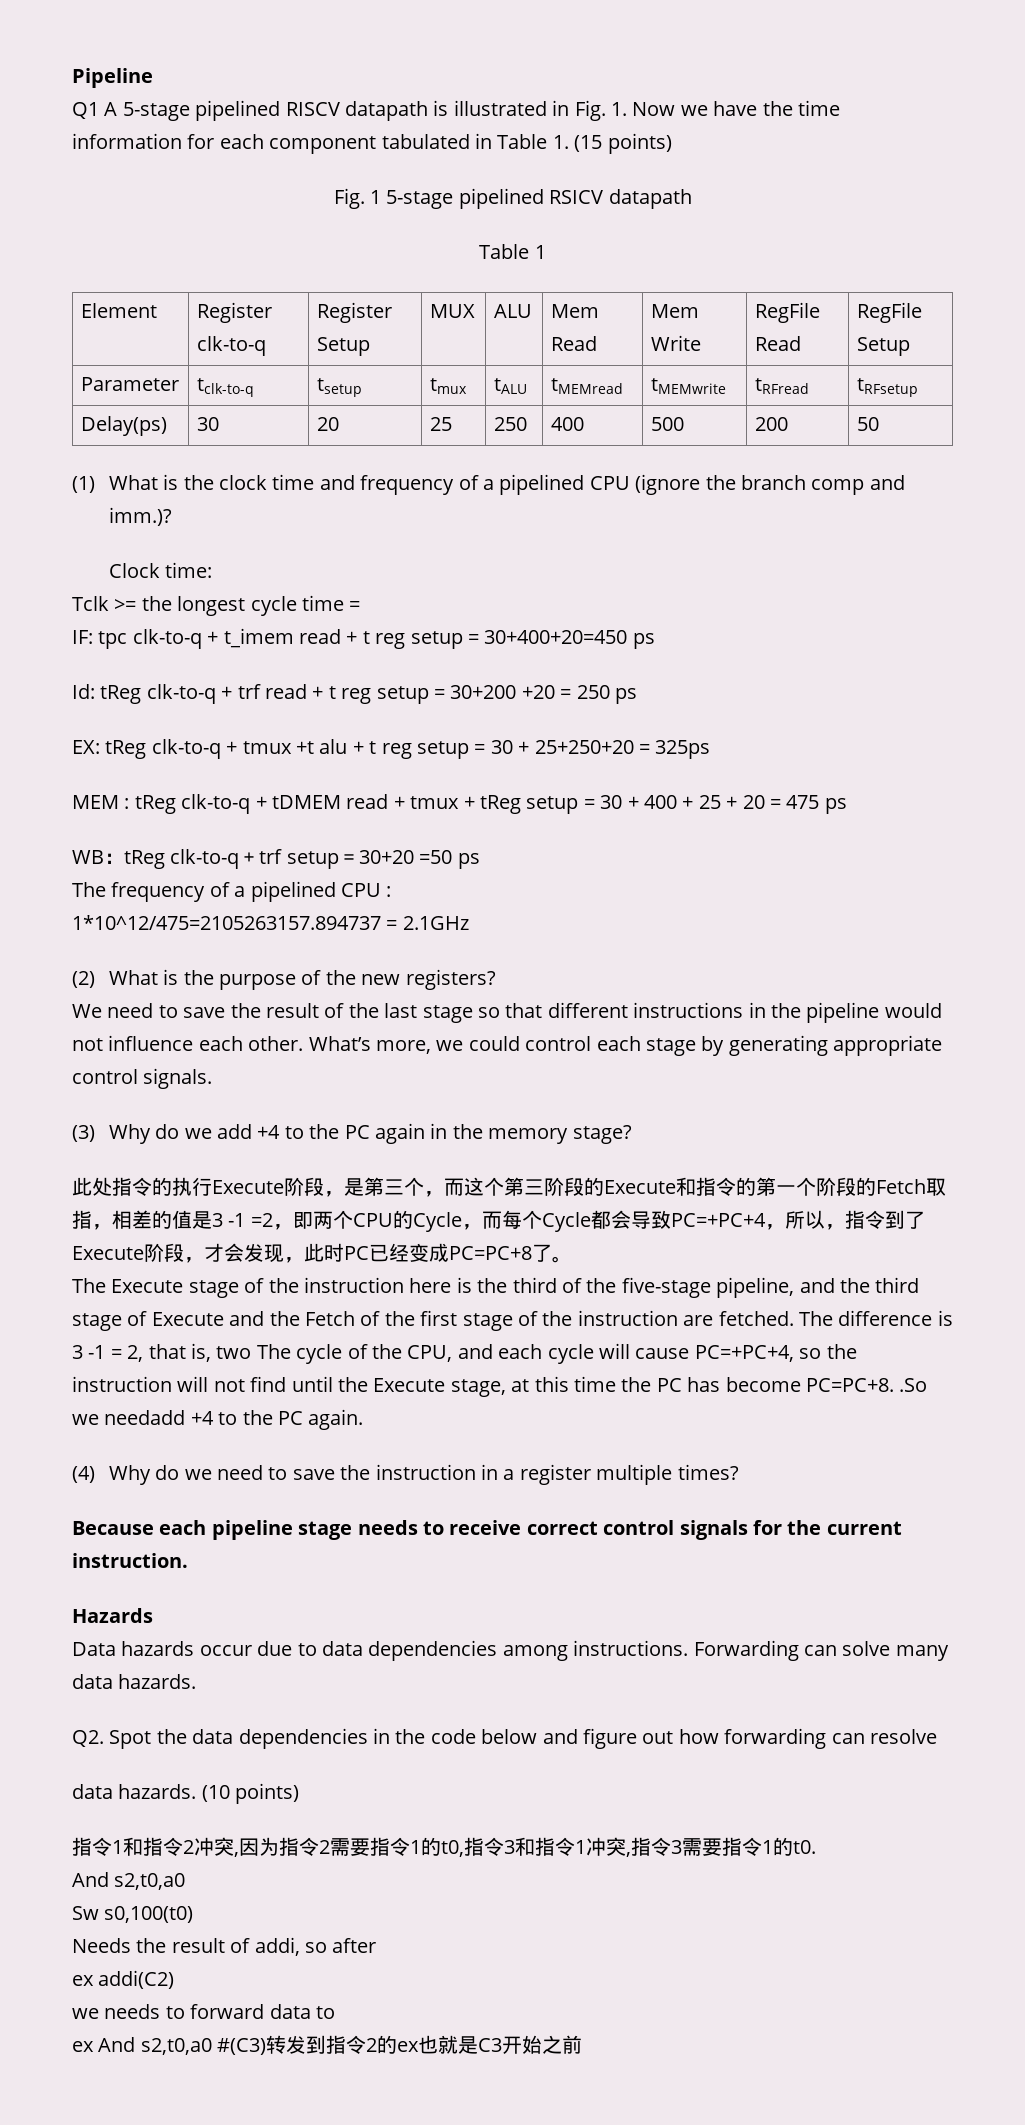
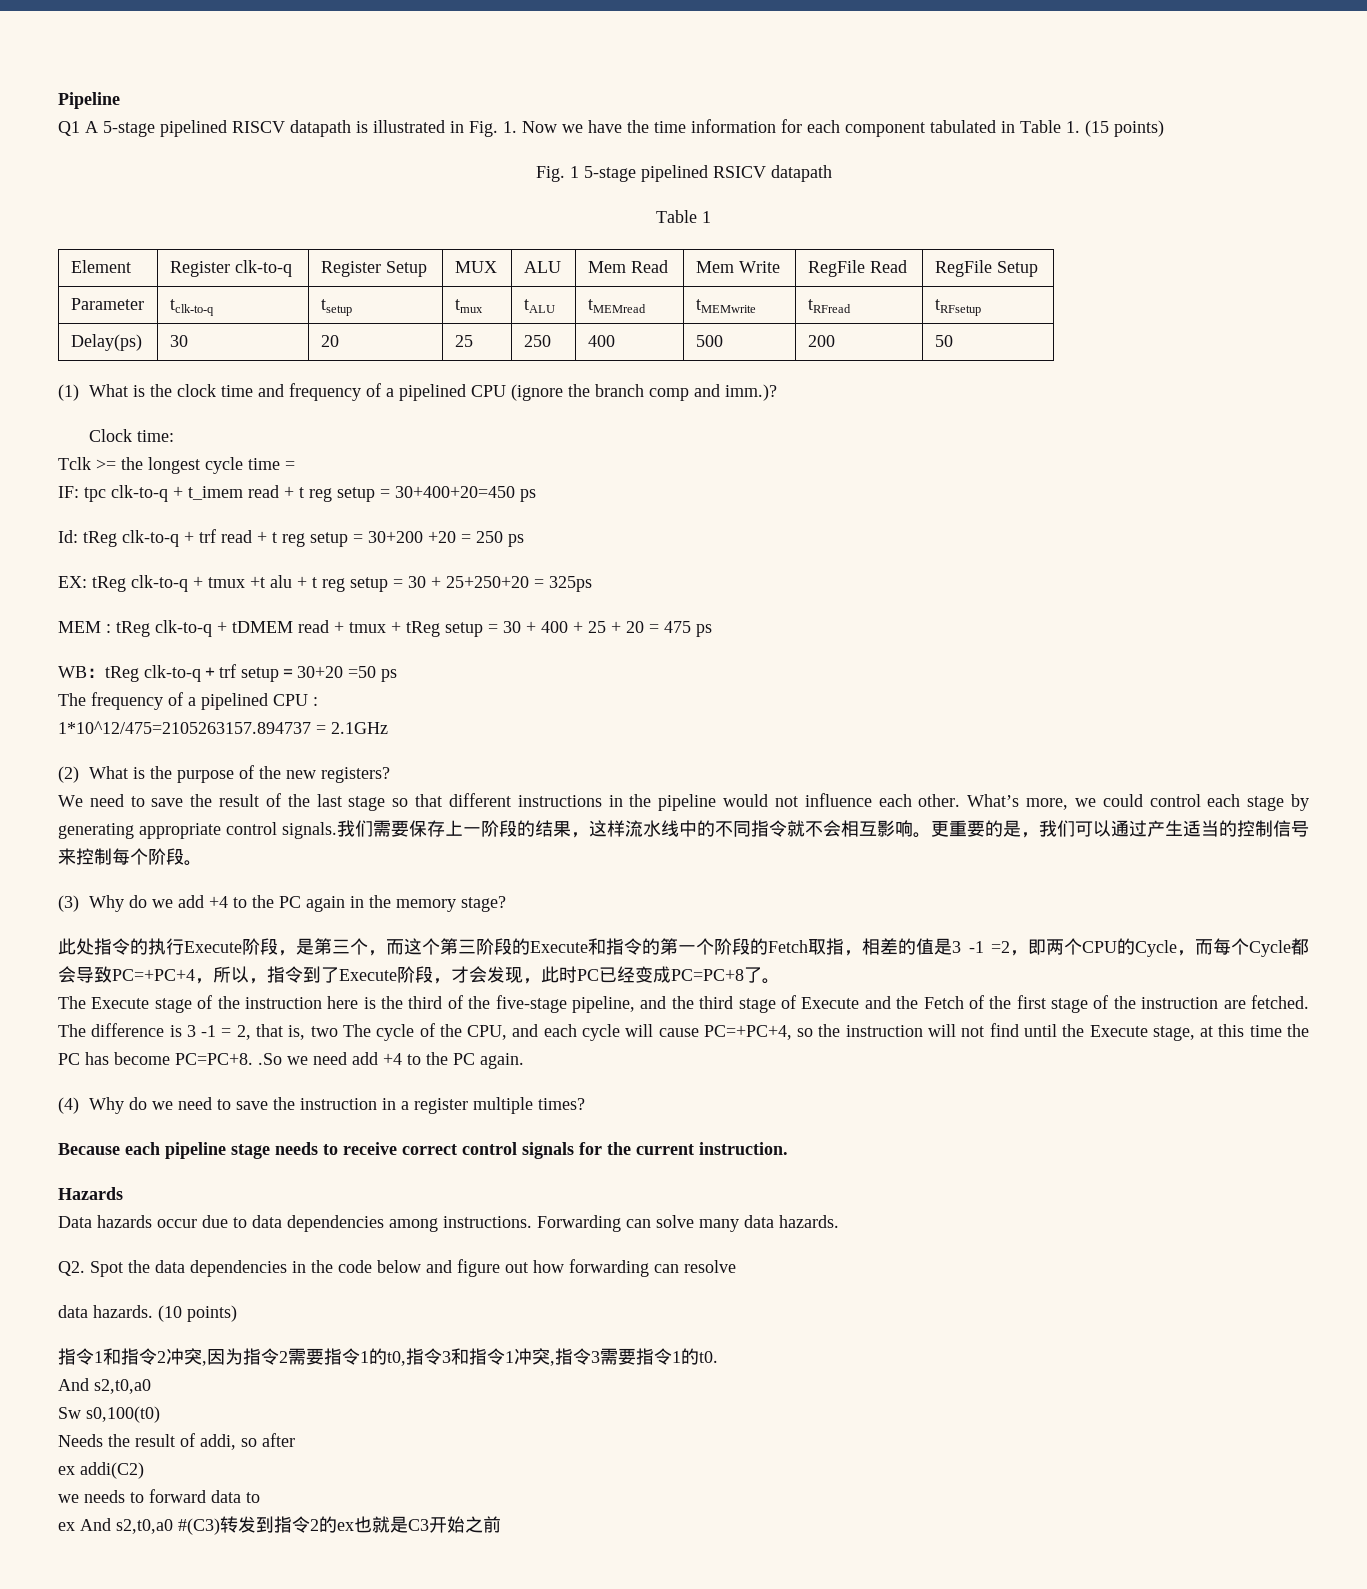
(213, 1078) none -> [337,820,1309,838] [58,848,202,866] 我们需要保存上一阶段的结果，这样流水线中的不同指令就不会相互影响。更重要的是，我们可以通过产生适当的控制信号来控制每个阶段。
[104,1410,186,1425] needadd -> [313,1052,378,1065] need add

